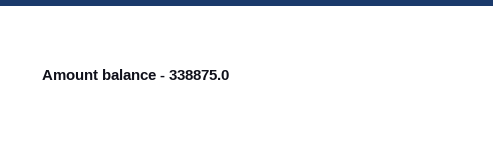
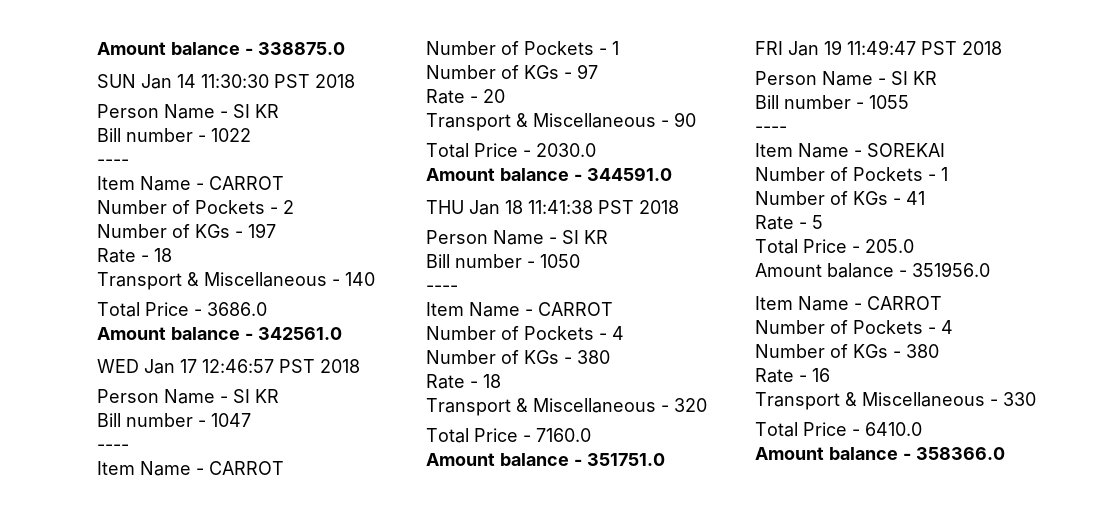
(230, 75) none -> [97,74,355,89] [97,104,279,119] [97,128,251,142] [97,159,129,166] [97,176,284,191] [97,200,294,214] [97,223,276,238] [97,248,172,263] [97,272,375,290] [97,302,267,317] [97,327,342,340] [97,359,360,374] [97,389,279,404] [97,413,251,427] [97,444,129,451] [97,461,284,476] [426,41,619,55] [426,64,598,79] [426,89,505,104] [426,112,696,131] [426,143,596,158] [426,167,672,181] [426,200,679,215] [426,230,608,245] [426,254,580,268] [426,285,458,292] [426,302,613,317] [426,326,624,340] [426,350,610,364] [426,374,501,389] [426,398,707,416] [426,428,591,443] [426,453,665,466] [755,40,1002,56] [755,71,937,86] [755,95,909,109] [755,126,787,133] [755,143,945,158] [755,167,948,181] [755,191,925,205] [755,215,823,230] [755,239,914,254] [755,262,990,278] [755,296,942,311] [755,320,953,334] [755,344,939,358] [755,368,830,383] [755,392,1036,410] [755,422,922,437] [755,447,1005,460] // SUN Jan 14 11:30:30 PST 2018 // Person Name - SI KR // Bill number - 1022 // ---- // Item Name - CARROT // Number of Pockets - 2 // Number of KGs - 197 // Rate - 18 // Transport & Miscellaneous - 140 // Total Price - 3686.0 // Amount balance - 342561.0 // WED Jan 17 12:46:57 PST 2018 // Person Name - SI KR // Bill number - 1047 // ---- // Item Name - CARROT // Number of Pockets - 1 // Number of KGs - 97 // Rate - 20 // Transport & Miscellaneous - 90 // Total Price - 2030.0 // Amount balance - 344591.0 // THU Jan 18 11:41:38 PST 2018 // Person Name - SI KR // Bill number - 1050 // ---- // Item Name - CARROT // Number of Pockets - 4 // Number of KGs - 380 // Rate - 18 // Transport & Miscellaneous - 320 // Total Price - 7160.0 // Amount balance - 351751.0 // FRI Jan 19 11:49:47 PST 2018 // Person Name - SI KR // Bill number - 1055 // ---- // Item Name - SOREKAI // Number of Pockets - 1 // Number of KGs - 41 // Rate - 5 // Total Price - 205.0 // Amount balance - 351956.0 // Item Name - CARROT // Number of Pockets - 4 // Number of KGs - 380 // Rate - 16 // Transport & Miscellaneous - 330 // Total Price - 6410.0 // Amount balance - 358366.0

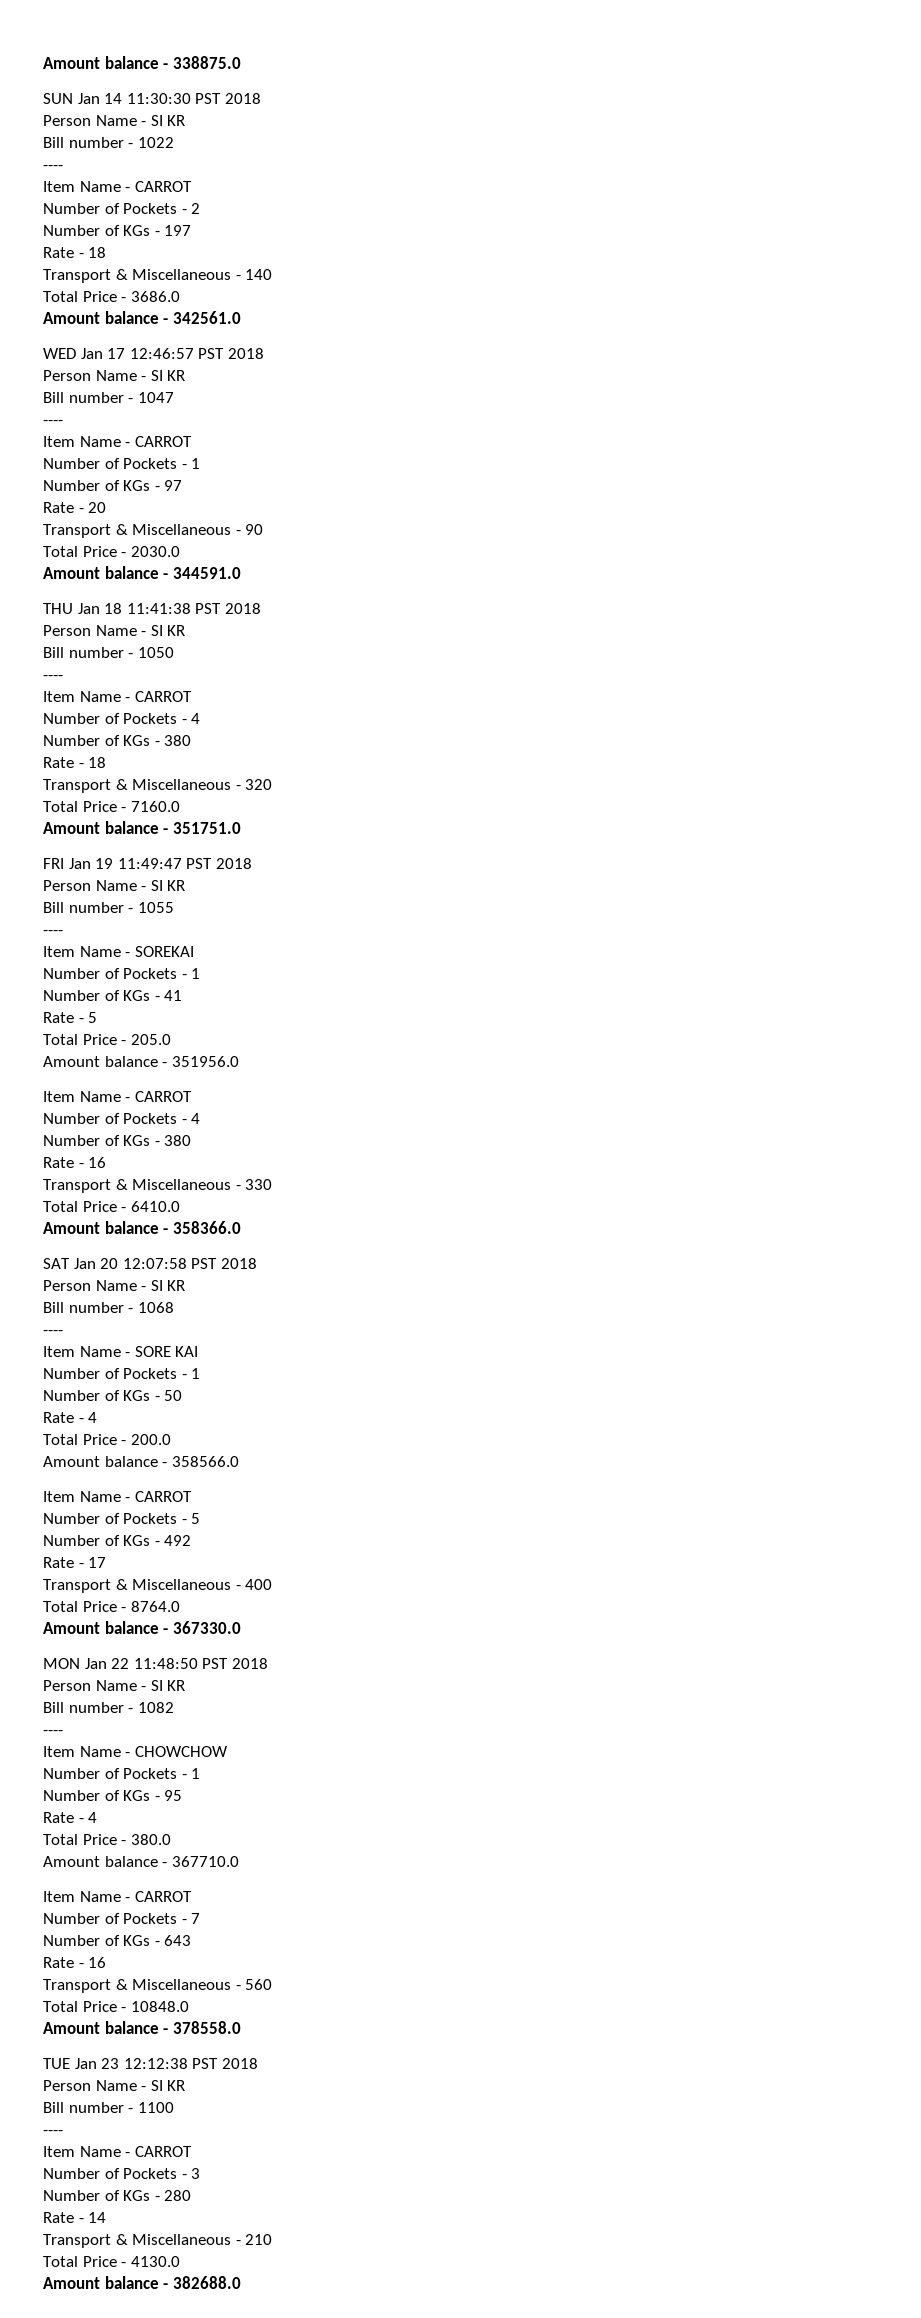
(1005, 453) none -> [43,1258,257,1269] [43,1280,186,1291] [43,1302,174,1313] [43,1330,63,1335] [43,1346,199,1357] [43,1368,201,1379] [43,1390,183,1401] [43,1412,98,1423] [43,1434,171,1445] [43,1456,239,1467] [43,1491,192,1502] [43,1513,201,1524] [43,1535,192,1546] [43,1557,107,1568] [43,1579,273,1593] [43,1601,180,1612] [43,1621,241,1634] [43,1658,268,1669] [43,1680,186,1691] [43,1702,174,1713] [43,1730,63,1735] [43,1746,228,1757] [43,1768,201,1779] [43,1790,183,1801] [43,1812,98,1823] [43,1834,171,1845] [43,1856,239,1867] [43,1891,192,1902] [43,1913,201,1924] [43,1935,192,1946] [43,1957,107,1968] [43,1979,273,1993] [43,2001,189,2012] [43,2021,241,2034] [43,2058,258,2069] [43,2080,186,2091] [43,2102,174,2113] [43,2130,63,2135] [43,2146,192,2157] [43,2168,201,2179] [43,2190,192,2201] [43,2212,107,2223] [43,2234,273,2248] [43,2256,180,2267] [43,2276,241,2289] // SAT Jan 20 12:07:58 PST 2018 // Person Name - SI KR // Bill number - 1068 // ---- // Item Name - SORE KAI // Number of Pockets - 1 // Number of KGs - 50 // Rate - 4 // Total Price - 200.0 // Amount balance - 358566.0 // Item Name - CARROT // Number of Pockets - 5 // Number of KGs - 492 // Rate - 17 // Transport & Miscellaneous - 400 // Total Price - 8764.0 // Amount balance - 367330.0 // MON Jan 22 11:48:50 PST 2018 // Person Name - SI KR // Bill number - 1082 // ---- // Item Name - CHOWCHOW // Number of Pockets - 1 // Number of KGs - 95 // Rate - 4 // Total Price - 380.0 // Amount balance - 367710.0 // Item Name - CARROT // Number of Pockets - 7 // Number of KGs - 643 // Rate - 16 // Transport & Miscellaneous - 560 // Total Price - 10848.0 // Amount balance - 378558.0 // TUE Jan 23 12:12:38 PST 2018 // Person Name - SI KR // Bill number - 1100 // ---- // Item Name - CARROT // Number of Pockets - 3 // Number of KGs - 280 // Rate - 14 // Transport & Miscellaneous - 210 // Total Price - 4130.0 // Amount balance - 382688.0

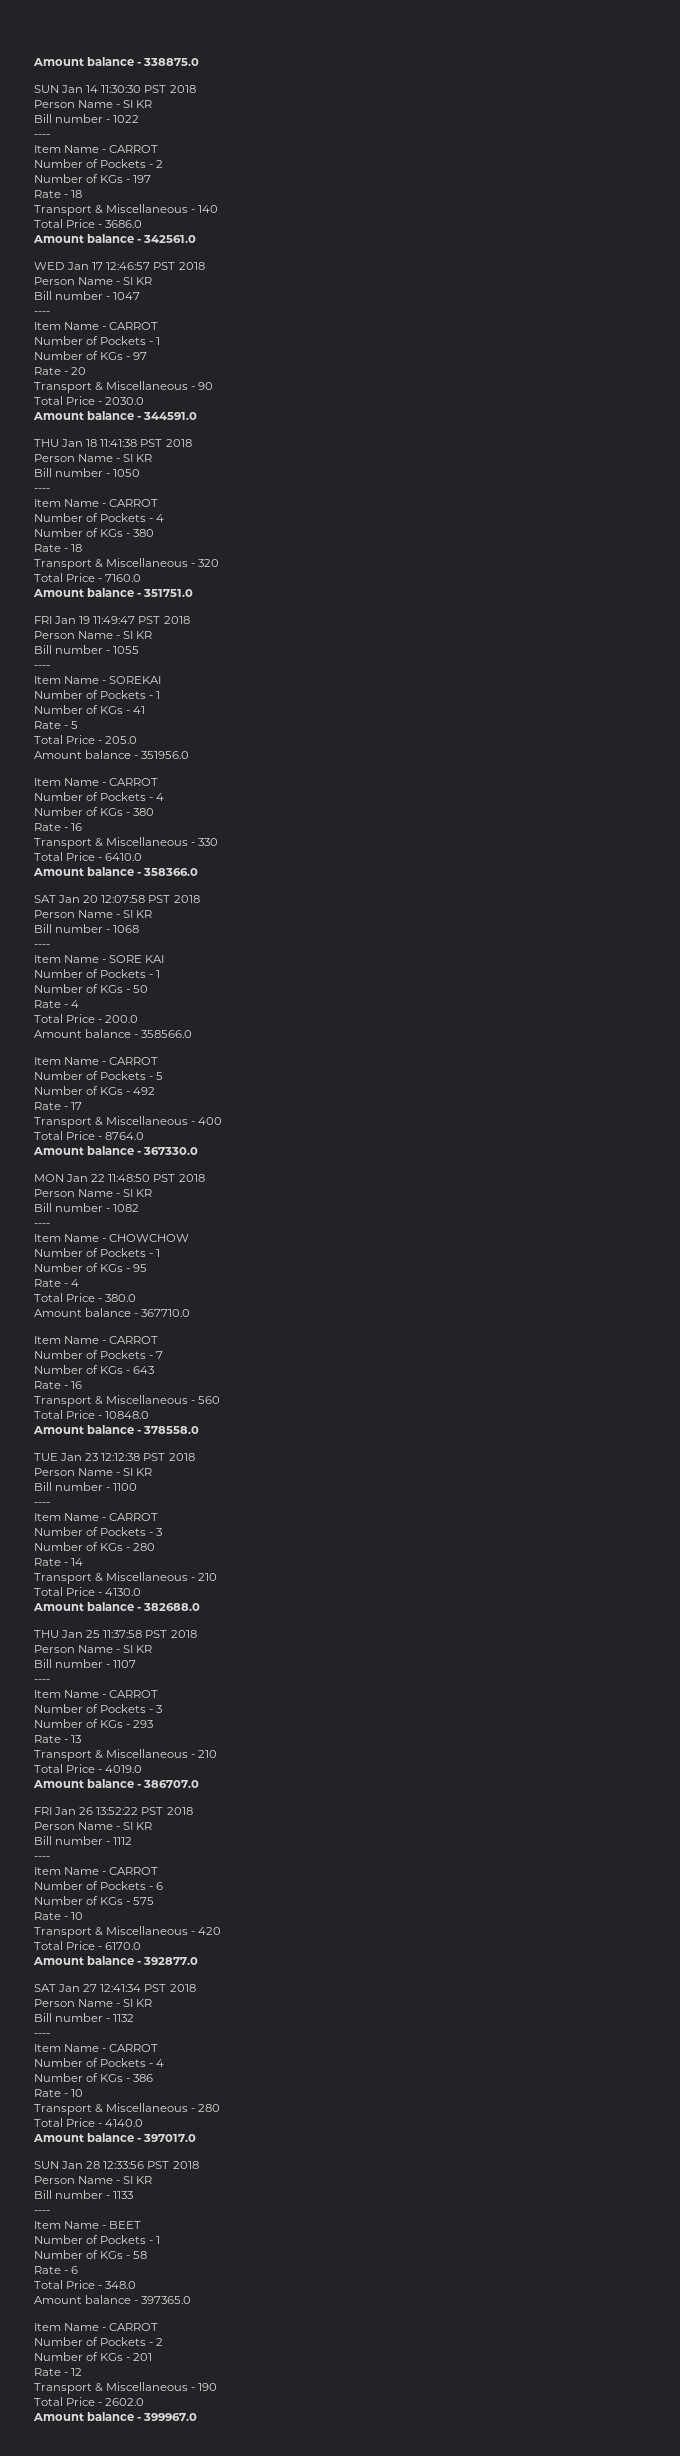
(241, 2282) none -> [34,1630,197,1638] [34,1645,153,1653] [34,1659,137,1668] [34,1679,50,1683] [34,1690,159,1698] [34,1704,163,1713] [34,1719,154,1728] [34,1735,82,1743] [34,1749,218,1761] [34,1764,143,1773] [33,1779,200,1788] [34,1807,193,1815] [34,1822,153,1830] [34,1836,133,1845] [34,1856,50,1860] [34,1867,159,1875] [34,1881,164,1890] [34,1896,155,1905] [34,1912,84,1920] [34,1926,222,1938] [34,1941,142,1950] [33,1956,199,1965] [34,1984,196,1992] [34,1999,153,2007] [34,2013,135,2022] [34,2033,50,2037] [34,2044,159,2052] [34,2058,165,2067] [34,2073,154,2082] [34,2089,84,2097] [34,2103,221,2115] [34,2118,144,2127] [33,2133,197,2142] [34,2161,199,2169] [34,2176,153,2184] [34,2190,134,2199] [34,2210,50,2214] [34,2221,142,2229] [34,2235,161,2244] [34,2250,148,2259] [34,2266,79,2274] [34,2280,137,2289] [34,2295,192,2304] [34,2323,159,2331] [34,2337,164,2346] [34,2352,153,2361] [34,2368,83,2376] [34,2382,218,2394] [34,2397,145,2406] [33,2412,198,2421] // THU Jan 25 11:37:58 PST 2018 // Person Name - SI KR // Bill number - 1107 // ---- // Item Name - CARROT // Number of Pockets - 3 // Number of KGs - 293 // Rate - 13 // Transport & Miscellaneous - 210 // Total Price - 4019.0 // Amount balance - 386707.0 // FRI Jan 26 13:52:22 PST 2018 // Person Name - SI KR // Bill number - 1112 // ---- // Item Name - CARROT // Number of Pockets - 6 // Number of KGs - 575 // Rate - 10 // Transport & Miscellaneous - 420 // Total Price - 6170.0 // Amount balance - 392877.0 // SAT Jan 27 12:41:34 PST 2018 // Person Name - SI KR // Bill number - 1132 // ---- // Item Name - CARROT // Number of Pockets - 4 // Number of KGs - 386 // Rate - 10 // Transport & Miscellaneous - 280 // Total Price - 4140.0 // Amount balance - 397017.0 // SUN Jan 28 12:33:56 PST 2018 // Person Name - SI KR // Bill number - 1133 // ---- // Item Name - BEET // Number of Pockets - 1 // Number of KGs - 58 // Rate - 6 // Total Price - 348.0 // Amount balance - 397365.0 // Item Name - CARROT // Number of Pockets - 2 // Number of KGs - 201 // Rate - 12 // Transport & Miscellaneous - 190 // Total Price - 2602.0 // Amount balance - 399967.0

